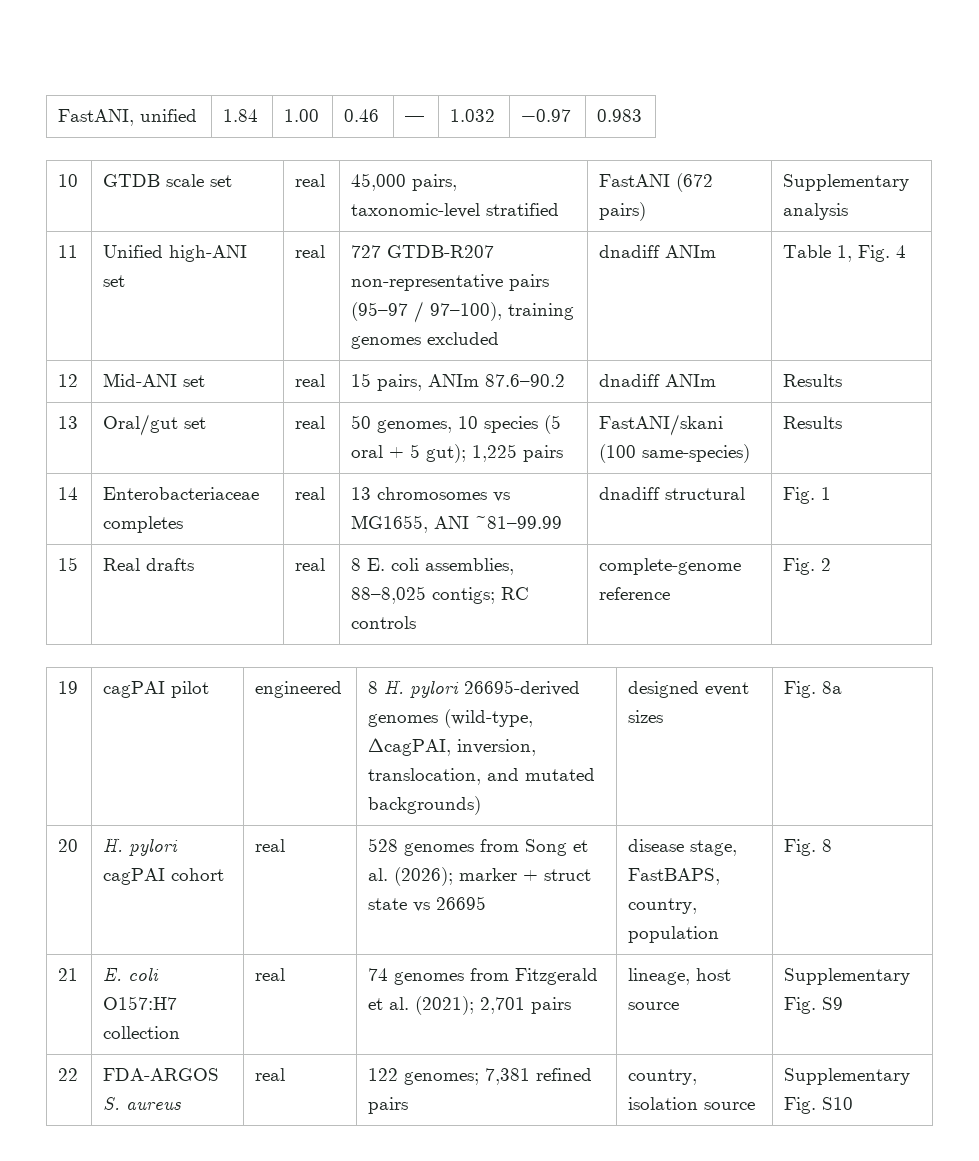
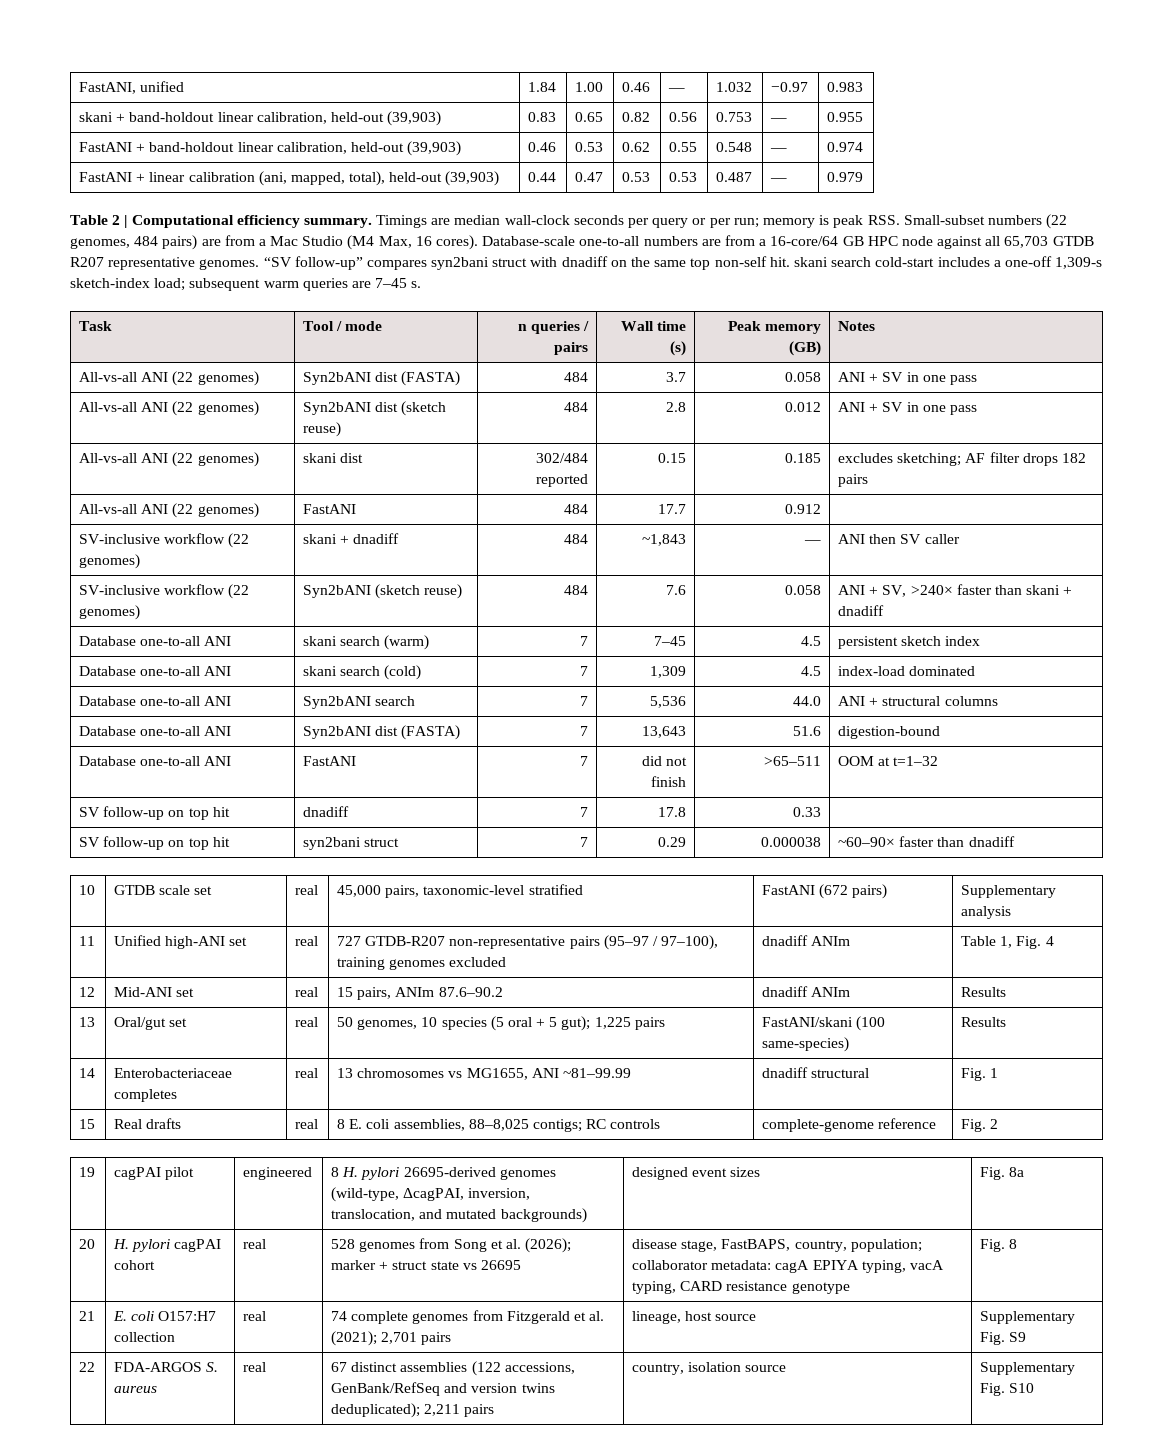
(643, 115) none -> [79,111,442,126] [528,112,557,122] [575,112,604,122] [622,112,651,122] [669,112,698,122] [716,112,753,122] [770,118,788,122] [827,112,864,122] [79,141,462,156] [528,142,557,152] [575,142,604,152] [622,142,651,152] [669,142,698,152] [716,142,753,152] [770,148,788,152] [827,142,864,152] [79,171,500,186] [528,172,557,182] [575,172,604,182] [622,172,651,182] [669,172,698,182] [716,172,753,182] [770,178,788,182] [827,172,864,182] [70,214,1068,229] [70,235,1094,250] [70,256,1103,270] [70,278,422,291] [79,321,113,331] [303,321,383,331] [517,321,589,334] [553,342,588,355] [620,321,686,331] [669,341,686,356] [727,321,821,334] [788,341,821,356] [838,321,876,331] [79,371,259,386] [303,371,461,386] [563,372,588,382] [665,372,686,382] [784,372,821,382] [838,372,977,385] [79,401,259,416] [303,401,447,416] [303,422,342,437] [563,402,588,412] [665,402,686,412] [784,402,821,412] [838,402,977,415] [79,452,259,467] [303,453,364,463] [535,453,588,463] [535,474,588,487] [657,453,686,463] [784,453,821,463] [838,452,1086,466] [838,474,869,487] [79,503,259,518] [303,504,357,514] [563,504,588,514] [657,504,686,514] [784,504,821,514] [79,533,250,548] [79,554,141,569] [303,533,400,544] [563,534,588,544] [641,534,686,546] [803,540,821,544] [838,534,960,544] [79,584,250,599] [79,605,141,620] [303,584,463,599] [563,585,588,595] [665,585,686,595] [784,585,821,595] [838,584,1073,597] [838,605,885,616] [79,636,232,646] [303,635,430,650] [579,636,588,646] [653,636,686,646] [800,636,821,646] [838,636,981,649] [79,666,232,676] [303,665,422,680] [579,666,588,676] [649,666,686,678] [800,666,821,676] [838,666,976,676] [79,696,232,706] [303,696,416,709] [579,696,588,706] [649,696,686,708] [792,696,821,706] [838,696,998,706] [79,726,232,736] [303,725,461,740] [579,726,588,736] [641,726,686,738] [792,726,821,736] [838,726,941,739] [79,756,232,766] [303,756,357,766] [579,756,588,766] [641,756,687,766] [650,776,686,787] [763,756,821,766] [838,756,939,766] [79,806,230,820] [303,806,350,817] [579,807,588,817] [657,807,686,817] [792,807,821,817] [79,836,230,850] [303,837,400,850] [579,837,588,847] [657,837,686,847] [760,837,821,847] [838,836,1015,847] // skani + band-holdout linear calibration, held-out (39,903) | 0.83 | 0.65 | 0.82 | 0.56 | 0.753 | — | 0.955 // FastANI + band-holdout linear calibration, held-out (39,903) | 0.46 | 0.53 | 0.62 | 0.55 | 0.548 | — | 0.974 // FastANI + linear calibration (ani, mapped, total), held-out (39,903) | 0.44 | 0.47 | 0.53 | 0.53 | 0.487 | — | 0.979 // Table 2 | Computational efficiency summary. Timings are median wall-clock seconds per query or per run; memory is peak RSS. Small-subset numbers (22 genomes, 484 pairs) are from a Mac Studio (M4 Max, 16 cores). Database-scale one-to-all numbers are from a 16-core/64 GB HPC node against all 65,703 GTDB R207 representative genomes. “SV follow-up” compares syn2bani struct with dnadiff on the same top non-self hit. skani search cold-start includes a one-off 1,309-s sketch-index load; subsequent warm queries are 7–45 s. // Task | Tool / mode | n queries / pairs | Wall time (s) | Peak memory (GB) | Notes // All-vs-all ANI (22 genomes) | Syn2bANI dist (FASTA) | 484 | 3.7 | 0.058 | ANI + SV in one pass // All-vs-all ANI (22 genomes) | Syn2bANI dist (sketch reuse) | 484 | 2.8 | 0.012 | ANI + SV in one pass // All-vs-all ANI (22 genomes) | skani dist | 302/484 reported | 0.15 | 0.185 | excludes sketching; AF filter drops 182 pairs // All-vs-all ANI (22 genomes) | FastANI | 484 | 17.7 | 0.912 | // SV-inclusive workflow (22 genomes) | skani + dnadiff | 484 | ~1,843 | — | ANI then SV caller // SV-inclusive workflow (22 genomes) | Syn2bANI (sketch reuse) | 484 | 7.6 | 0.058 | ANI + SV, >240× faster than skani + dnadiff // Database one-to-all ANI | skani search (warm) | 7 | 7–45 | 4.5 | persistent sketch index // Database one-to-all ANI | skani search (cold) | 7 | 1,309 | 4.5 | index-load dominated // Database one-to-all ANI | Syn2bANI search | 7 | 5,536 | 44.0 | ANI + structural columns // Database one-to-all ANI | Syn2bANI dist (FASTA) | 7 | 13,643 | 51.6 | digestion-bound // Database one-to-all ANI | FastANI | 7 | did not finish | >65–511 | OOM at t=1–32 // SV follow-up on top hit | dnadiff | 7 | 17.8 | 0.33 | // SV follow-up on top hit | syn2bani struct | 7 | 0.29 | 0.000038 | ~60–90× faster than dnadiff
[628,926,720,943] population -> [850,1239,922,1252] [632,1260,944,1273] [632,1281,850,1294] population; collaborator metadata: cagA EPIYA typing, vacA typing, CARD resistance genotype
(389, 974) none -> [351,1311,409,1324] complete
[368,1068,593,1085] 122 genomes; 7,381 refined -> [331,1361,575,1376] [331,1382,555,1396] [331,1403,461,1418] 67 distinct assemblies (122 accessions, GenBank/RefSeq and version twins deduplicated); 2,211

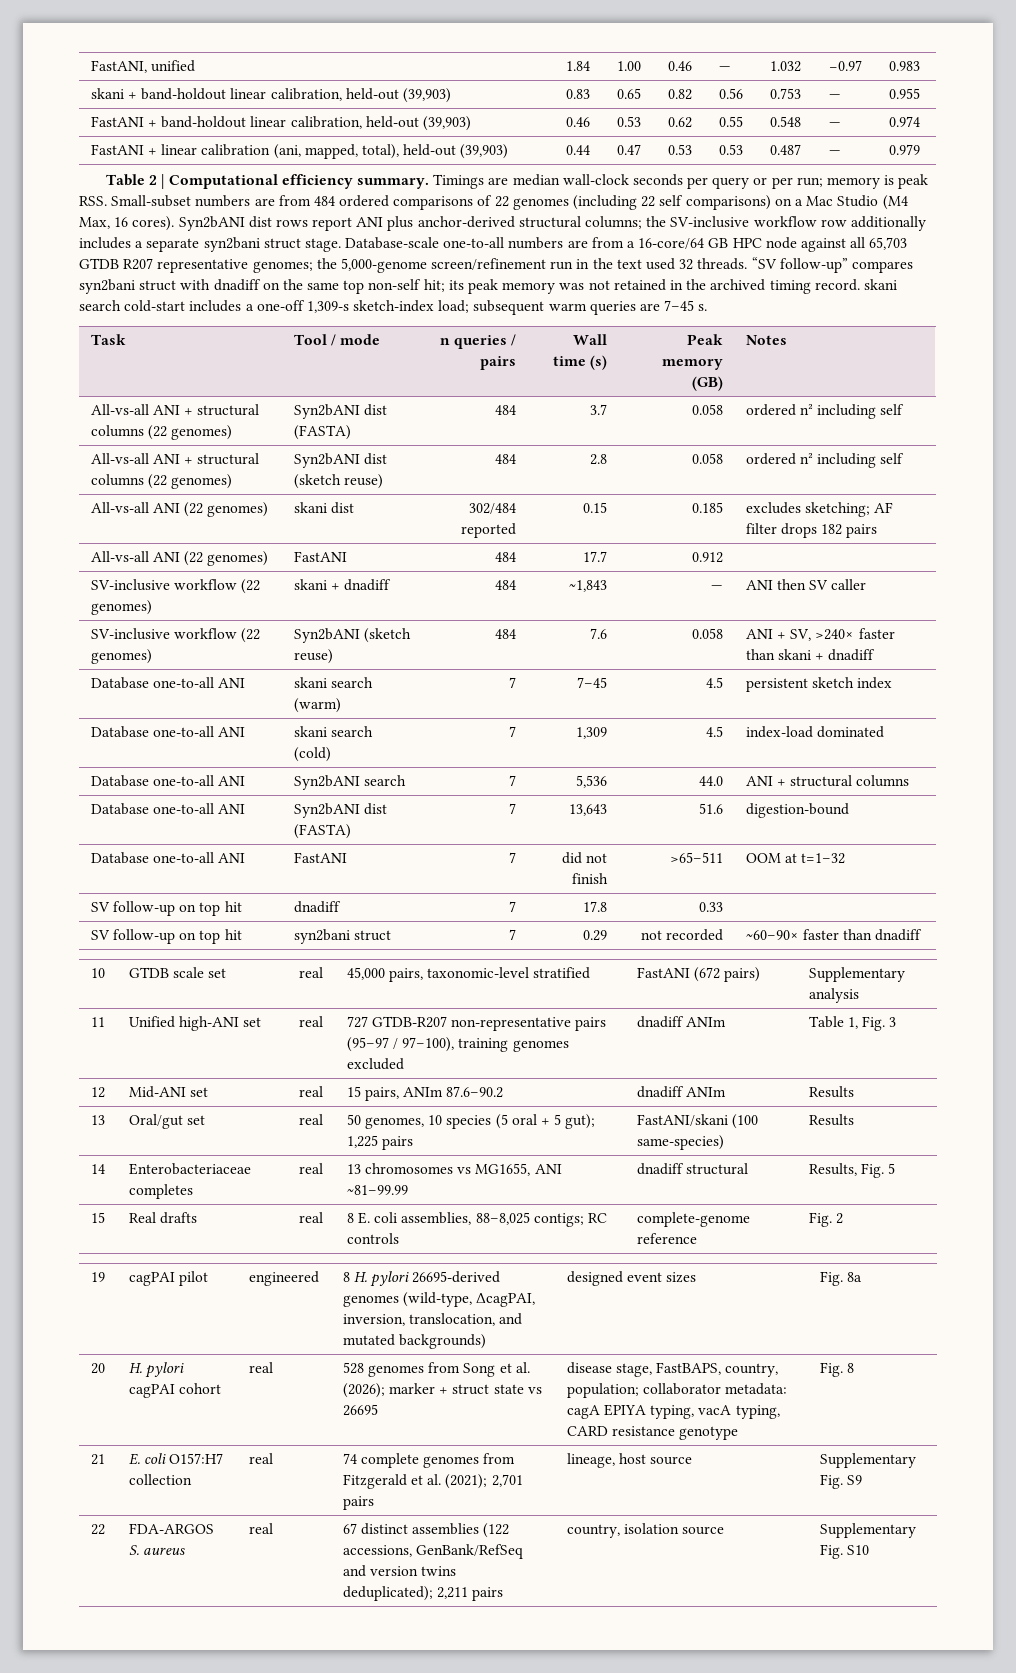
[1046,214,1068,229] [70,235,255,250] (22 genomes, 484 pairs) are from -> [254,195,792,210] are from 484 ordered comparisons of 22 genomes (including 22 self comparisons) on
(479, 242) none -> [178,216,926,231] [79,237,341,252] Syn2bANI dist rows report ANI plus anchor-derived structural columns; the SV-inclusive workflow row additionally includes a separate syn2bani struct stage.
[199,259,260,270] genomes. -> [252,258,748,273] genomes; the 5,000-genome screen/refinement run in the text used 32 threads.
[769,257,790,267] hit. -> [423,279,860,294] hit; its peak memory was not retained in the archived timing record.
(169, 377) none -> [184,404,260,416] [90,425,144,437] + structural columns
[838,372,977,385] [79,402,169,412] ANI + SV in one pass // All-vs-all ANI -> [745,404,905,419] [90,453,260,465] [90,474,144,486] ordered n² including self // All-vs-all ANI + structural columns
[784,402,821,412] [838,402,977,415] 0.012 | ANI + SV in one pass -> [692,453,724,464] [745,453,905,468] 0.058 | ordered n² including self
[760,837,821,847] 0.000038 -> [641,929,724,941] not recorded
[1045,936,1054,946] 4 -> [889,1017,897,1027] 3
[961,1068,999,1081] Fig. 1 -> [808,1163,896,1178] Results, Fig. 5

